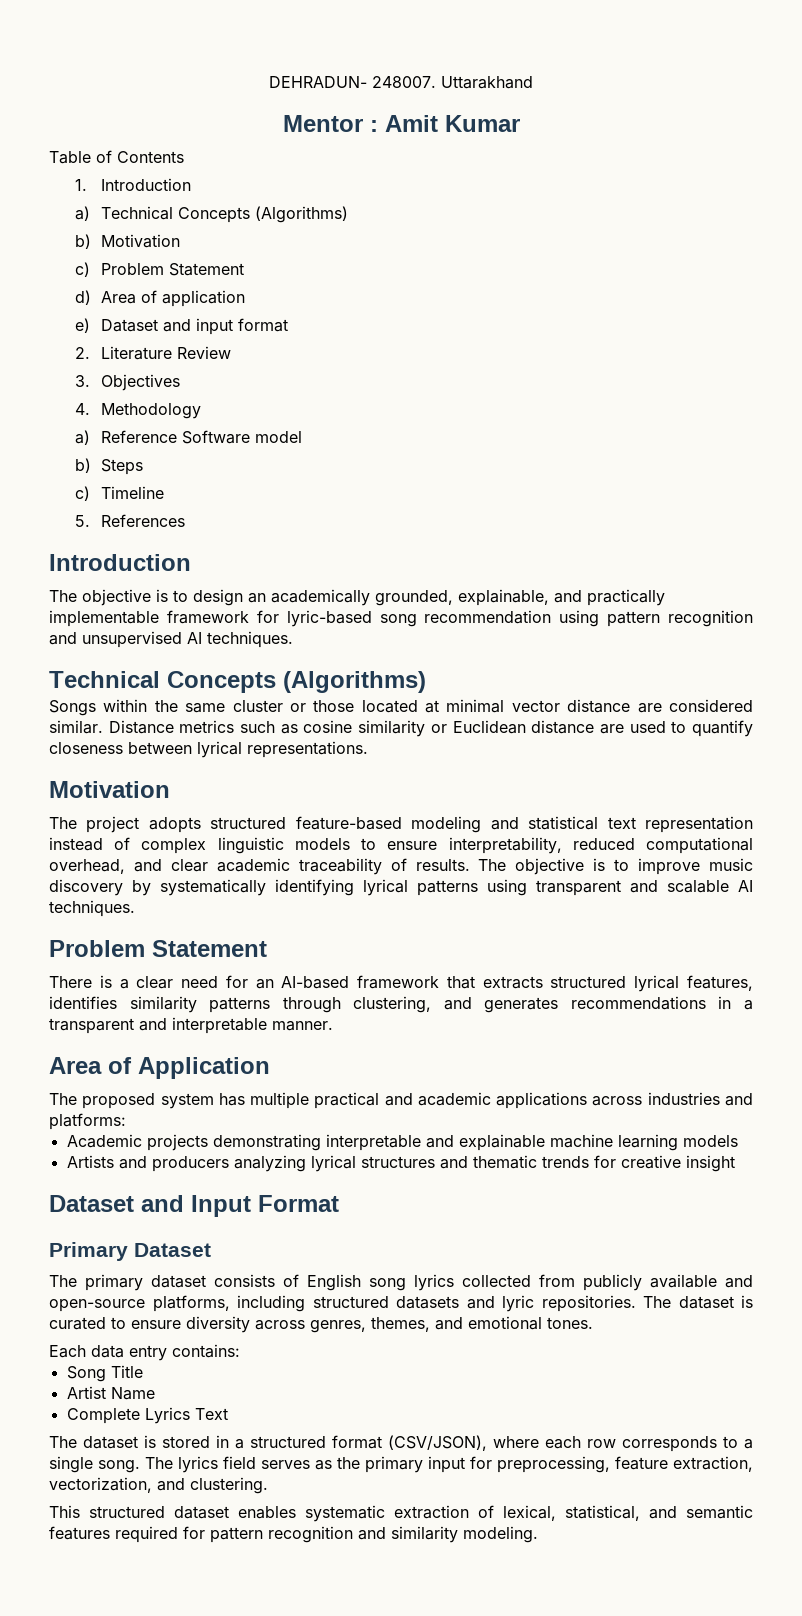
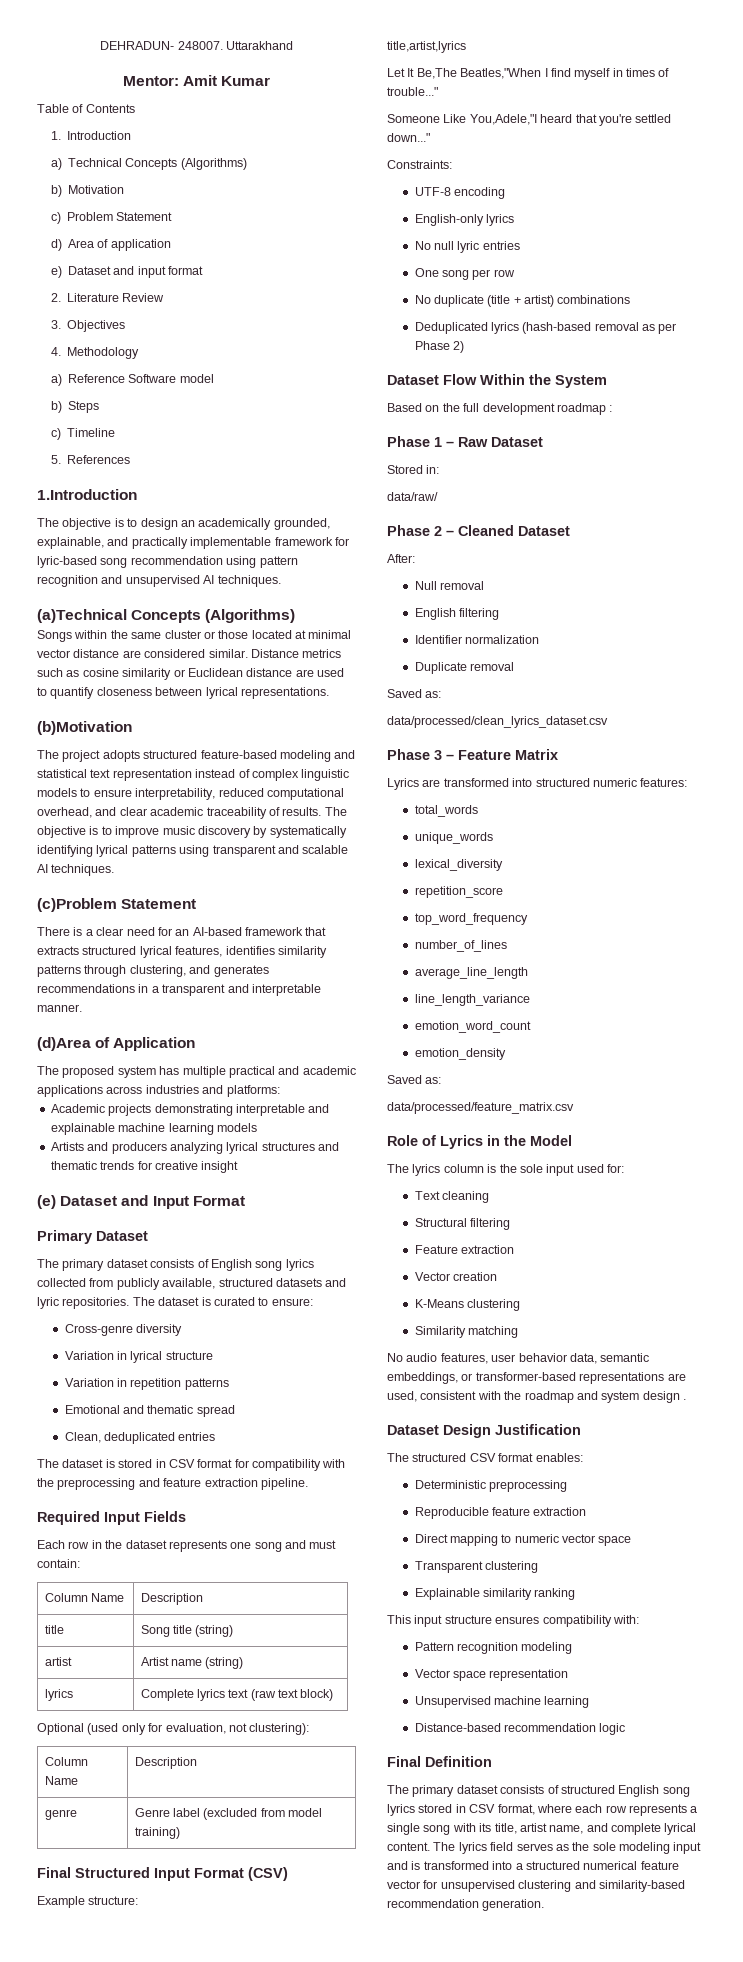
[282,115,378,132] Mentor : -> [122,76,179,86] Mentor:
[49,554,191,571] Introduction -> [37,489,137,500] 1.Introduction
[49,671,160,688] Technical -> [37,609,127,623] (a)Technical
[49,781,170,798] Motivation -> [37,721,132,735] (b)Motivation
[49,940,145,957] Problem -> [37,898,117,912] (c)Problem
[49,1057,102,1074] Area -> [37,1037,91,1051] (d)Area
(735, 1163) none -> [37,1195,56,1209] (e)
[650,1274,753,1288] [49,1295,305,1312] available and open-source platforms, including -> [162,1278,216,1289] available,
[131,1320,181,1329] ensure -> [271,1298,313,1306] [64,1324,133,1336] ensure: // Cross-genre
[255,1316,593,1333] [49,1344,240,1361] [66,1365,143,1382] [66,1386,155,1400] [66,1407,228,1424] across genres, themes, and emotional tones. // Each data entry contains: // Song Title // Artist Name // Complete Lyrics Text -> [64,1351,213,1363] [64,1378,229,1390] [64,1405,235,1417] [64,1432,216,1444] // Variation in lyrical structure // Variation in repetition patterns // Emotional and thematic spread // Clean, deduplicated entries
[235,1435,753,1452] [49,1456,140,1473] a structured format (CSV/JSON), where each row corresponds to a single song. -> [168,1459,346,1471] [37,1478,308,1490] [37,1511,186,1525] [37,1540,337,1552] [37,1559,80,1568] [44,1593,124,1602] [140,1593,203,1605] [44,1625,64,1634] [140,1625,234,1637] [44,1657,72,1666] [140,1657,244,1669] [44,1689,73,1701] [140,1689,334,1701] [37,1723,310,1735] [44,1757,88,1766] [44,1776,78,1785] [134,1757,197,1769] [44,1809,77,1820] [134,1808,323,1820] [134,1827,180,1839] [37,1867,288,1881] [37,1896,139,1908] [387,41,466,53] [387,68,670,80] [387,87,438,96] [387,114,672,126] [387,133,430,142] [387,160,452,169] [414,187,505,199] [414,214,514,226] [414,241,520,253] [414,268,515,280] [414,295,631,307] [414,322,677,334] [414,341,464,353] [387,374,607,388] [387,403,613,415] [387,436,543,447] [387,465,440,474] [387,492,438,501] [387,525,570,536] [387,554,415,563] [414,581,484,590] [414,608,499,620] [414,635,539,644] [414,662,514,674] [387,689,442,698] [387,716,608,728] [387,749,558,760] [387,778,688,790] [414,805,478,817] [414,832,493,844] [414,859,503,871] [414,886,503,898] [414,913,528,925] [414,940,507,952] [414,967,528,979] [414,994,530,1006] [414,1021,531,1033] [414,1048,506,1060] [387,1075,442,1084] [387,1102,574,1114] [387,1135,572,1149] [387,1164,624,1176] [414,1191,489,1203] [414,1218,510,1230] [414,1245,514,1254] [414,1272,497,1281] [414,1299,520,1311] [414,1326,518,1338] [387,1353,650,1364] [387,1372,686,1384] [387,1391,686,1403] [387,1424,581,1438] [387,1453,583,1462] [414,1480,567,1492] [414,1507,587,1519] [414,1534,632,1546] [414,1561,538,1573] [414,1588,576,1600] [387,1615,639,1627] [414,1642,573,1654] [414,1669,569,1681] [414,1696,590,1708] [414,1723,626,1735] [387,1756,492,1767] [387,1785,690,1797] [387,1804,698,1816] [387,1823,697,1835] [387,1842,430,1851] CSV format for compatibility with the preprocessing and feature extraction pipeline. // Required Input Fields // Each row in the dataset represents one song and must contain: // Column Name | Description // title | Song title (string) // artist | Artist name (string) // lyrics | Complete lyrics text (raw text block) // Optional (used only for evaluation, not clustering): // Column Name | Description // genre | Genre label (excluded from model training) // Final Structured Input Format (CSV) // Example structure: // title,artist,lyrics // Let It Be,The Beatles,"When I find myself in times of trouble..." // Someone Like You,Adele,"I heard that you're settled down..." // Constraints: // UTF-8 encoding // English-only lyrics // No null lyric entries // One song per row // No duplicate (title + artist) combinations // Deduplicated lyrics (hash-based removal as per Phase 2) // Dataset Flow Within the System // Based on the full development roadmap : // Phase 1 – Raw Dataset // Stored in: // data/raw/ // Phase 2 – Cleaned Dataset // After: // Null removal // English filtering // Identifier normalization // Duplicate removal // Saved as: // data/processed/clean_lyrics_dataset.csv // Phase 3 – Feature Matrix // Lyrics are transformed into structured numeric features: // total_words // unique_words // lexical_diversity // repetition_score // top_word_frequency // number_of_lines // average_line_length // line_length_variance // emotion_word_count // emotion_density // Saved as: // data/processed/feature_matrix.csv // Role of Lyrics in the Model // The lyrics column is the sole input used for: // Text cleaning // Structural filtering // Feature extraction // Vector creation // K-Means clustering // Similarity matching // No audio features, user behavior data, semantic embeddings, or transformer-based representations are used, consistent with the roadmap and system design . // Dataset Design Justification // The structured CSV format enables: // Deterministic preprocessing // Reproducible feature extraction // Direct mapping to numeric vector space // Transparent clustering // Explainable similarity ranking // This input structure ensures compatibility with: // Pattern recognition modeling // Vector space representation // Unsupervised machine learning // Distance-based recommendation logic // Final Definition // The primary dataset consists of structured English song lyrics stored in CSV format, where each row represents a single song with its title, artist name, and complete lyrical content.
[365,1456,753,1473] [49,1477,268,1494] [49,1505,753,1522] [49,1526,538,1543] primary input for preprocessing, feature extraction, vectorization, and clustering. // This structured dataset enables systematic extraction of lexical, statistical, and semantic features required for pattern recognition and similarity modeling. -> [592,1842,702,1854] [387,1861,679,1870] [387,1880,685,1892] [387,1899,545,1911] sole modeling input and is transformed into a structured numerical feature vector for unsupervised clustering and similarity-based recommendation generation.

